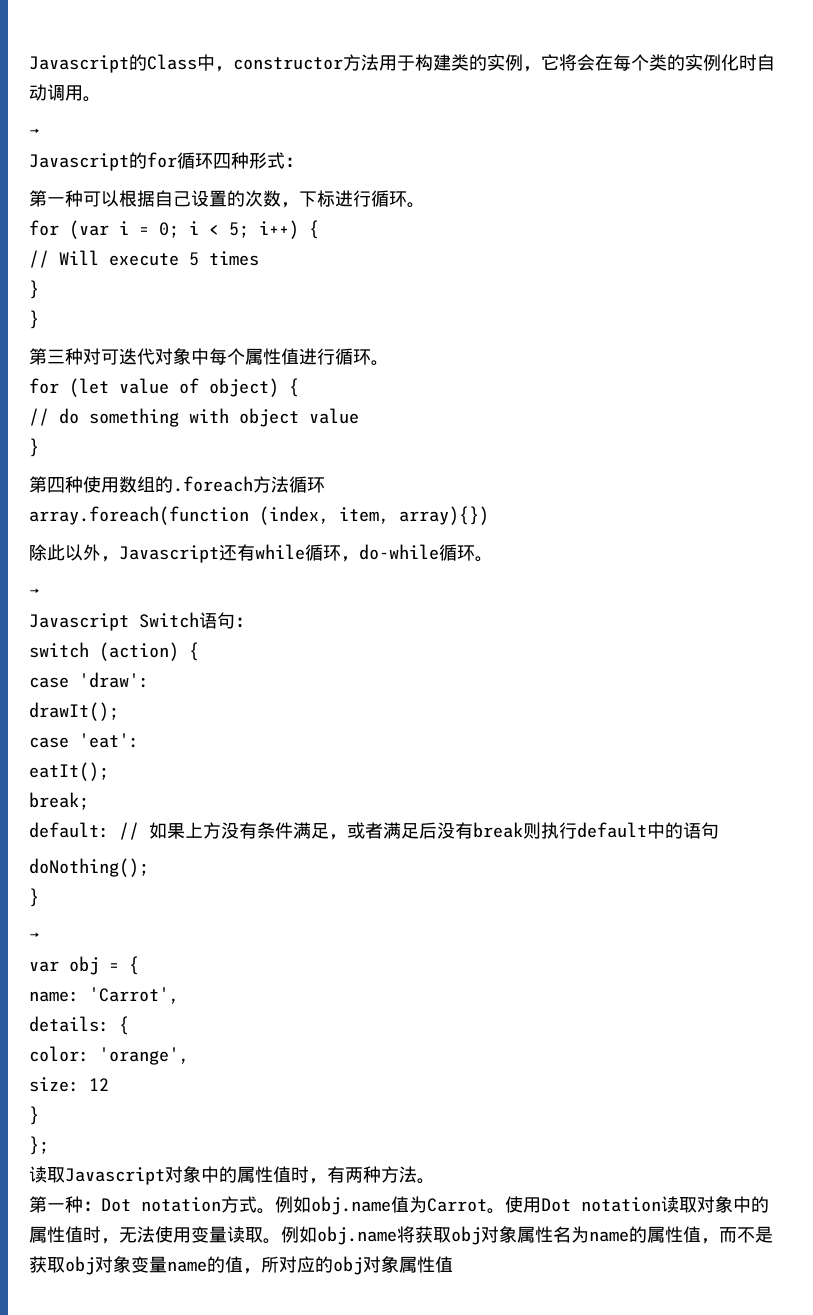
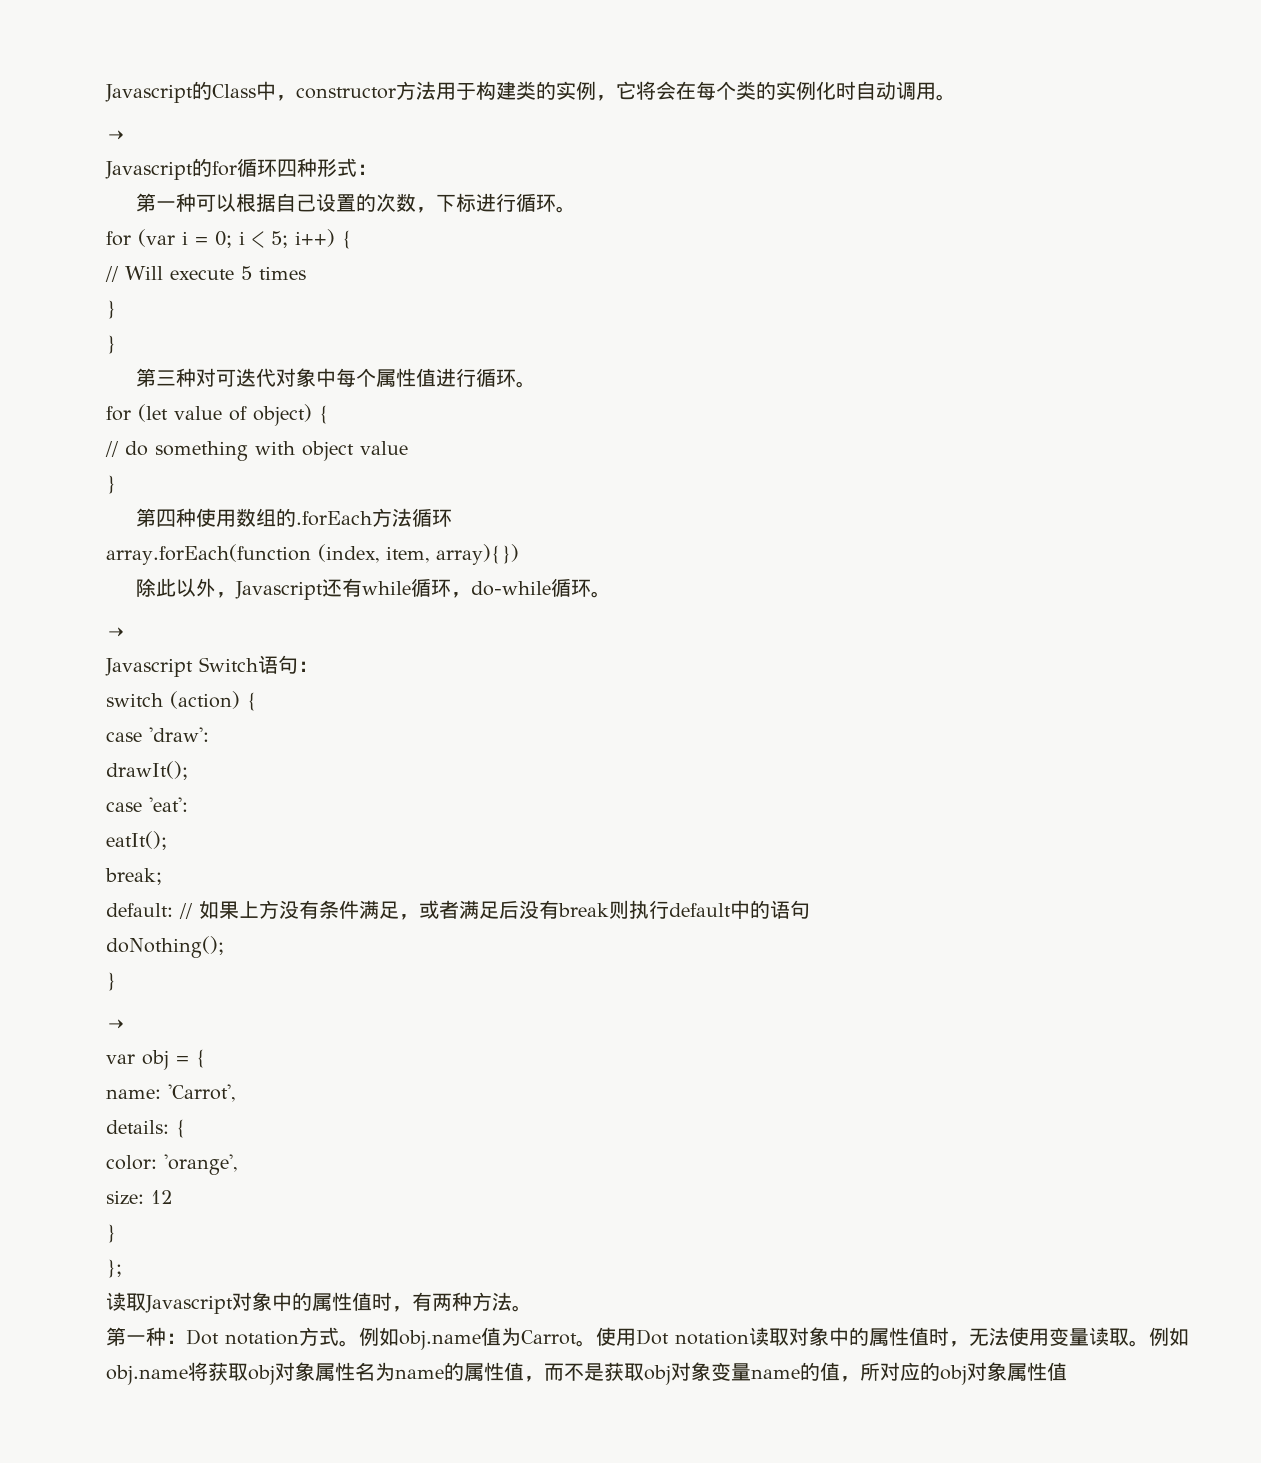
[173,476,253,492] .foreach -> [295,511,372,526] .forEach
[29,506,249,525] array.foreach(function -> [106,544,311,565] array.forEach(function

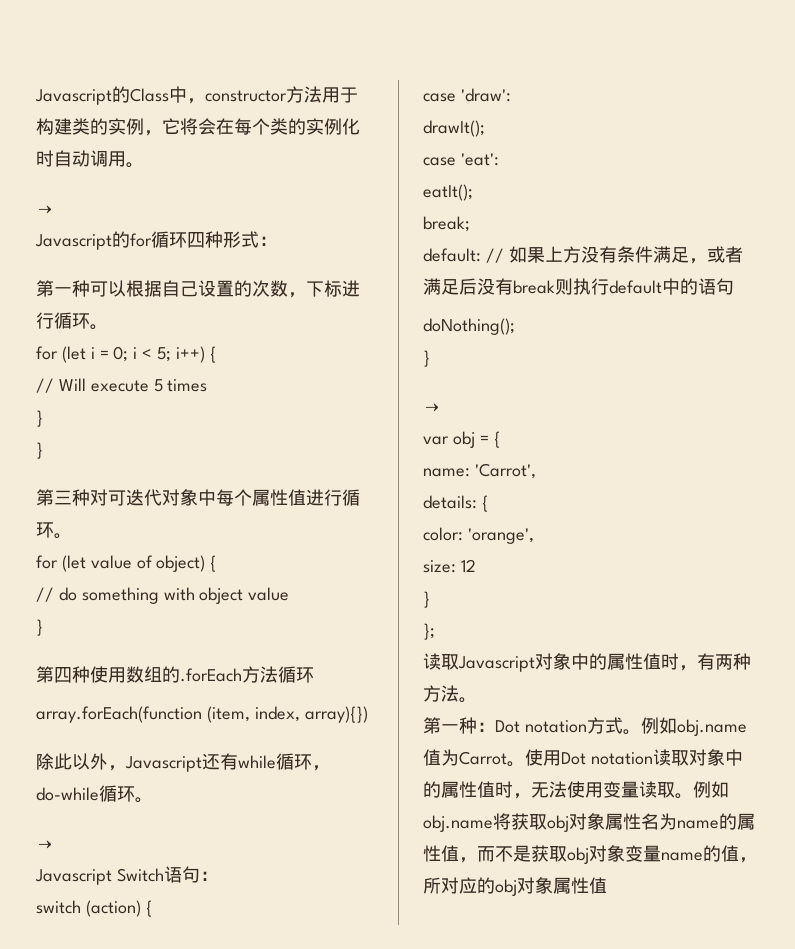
[138,229,175,247] (var -> [61,346,86,363] (let
[317,544,429,563] (index, item, -> [206,706,300,723] (item, index,

